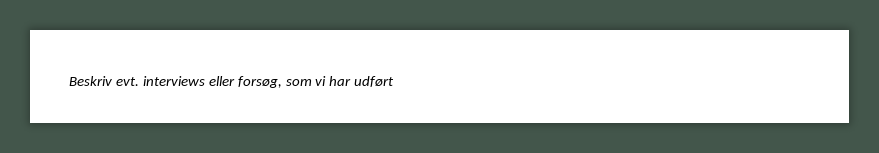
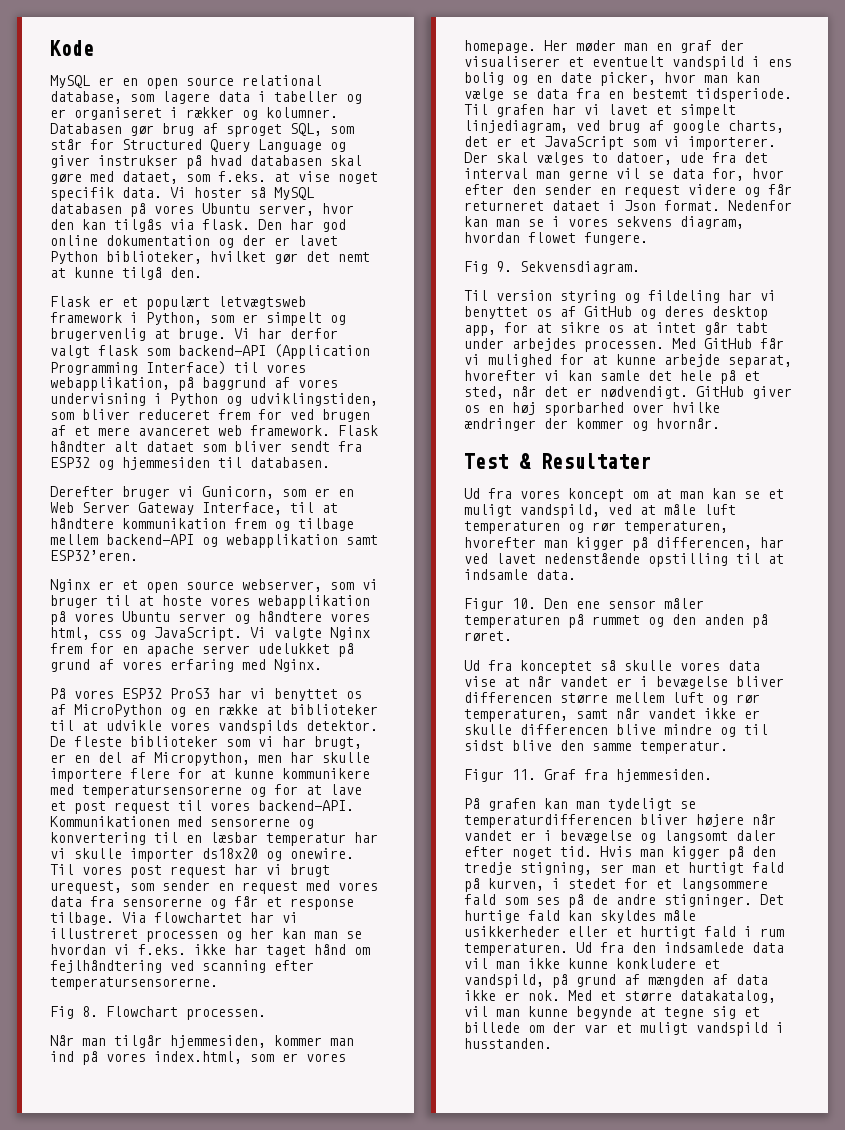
[69,76,395,88] Beskriv evt. interviews eller forsøg, som vi har udført -> [50,40,94,56] [50,75,322,89] [50,91,362,104] [50,107,338,120] [50,123,354,137] [50,139,346,152] [50,155,362,169] [50,171,378,184] [50,187,314,201] [50,203,354,217] [50,219,346,232] [50,235,338,248] [50,251,370,264] [50,267,202,280] [50,296,306,310] [50,312,346,326] [50,328,338,341] [50,344,370,359] [50,361,306,375] [50,377,338,391] [50,393,378,406] [50,409,370,422] [50,425,378,436] [50,441,362,452] [50,457,330,470] [50,486,354,499] [50,502,338,515] [50,518,354,531] [50,534,378,548] [50,550,138,561] [50,579,378,593] [50,595,370,609] [50,611,370,625] [50,627,370,641] [50,643,354,657] [50,659,322,672] [50,688,362,701] [50,704,378,717] [50,720,378,734] [50,736,362,749] [50,752,370,766] [50,768,370,782] [50,784,362,798] [50,800,354,814] [50,816,314,829] [50,832,378,846] [50,848,354,862] [50,864,330,878] [50,880,378,894] [50,896,354,910] [50,912,298,925] [50,928,362,942] [50,944,370,957] [50,960,314,973] [50,977,218,990] [50,1006,266,1020] [50,1035,354,1048] [50,1051,346,1065] [464,40,744,54] [464,56,792,70] [464,72,760,86] [464,88,792,102] [464,104,736,118] [464,120,784,133] [464,136,776,150] [464,152,768,165] [464,168,784,181] [464,184,792,198] [464,200,792,211] [464,216,744,229] [464,232,648,245] [464,261,640,274] [464,290,776,303] [464,306,768,320] [464,322,768,336] [464,338,784,352] [464,354,792,368] [464,370,760,384] [464,386,792,399] [464,402,720,416] [464,418,720,431] [464,453,651,469] [464,488,784,502] [464,504,736,518] [464,521,728,534] [464,537,784,551] [464,553,784,567] [464,569,576,580] [464,598,704,611] [464,614,768,628] [464,631,512,642] [464,660,760,674] [464,676,784,689] [464,692,760,705] [464,708,760,722] [464,724,768,737] [464,740,728,754] [464,769,712,782] [464,798,696,811] [464,814,776,828] [464,830,776,843] [464,846,776,860] [464,862,784,875] [464,878,768,892] [464,894,784,908] [464,910,696,923] [464,926,784,939] [464,942,784,956] [464,958,720,969] [464,974,768,988] [464,990,776,1003] [464,1006,760,1019] [464,1022,784,1036] [464,1038,552,1049] Kode // MySQL er en open source relational database, som lagere data i tabeller og er organiseret i rækker og kolumner. Databasen gør brug af sproget SQL, som står for Structured Query Language og giver instrukser på hvad databasen skal gøre med dataet, som f.eks. at vise noget specifik data. Vi hoster så MySQL databasen på vores Ubuntu server, hvor den kan tilgås via flask. Den har god online dokumentation og der er lavet Python biblioteker, hvilket gør det nemt at kunne tilgå den. // Flask er et populært letvægtsweb framework i Python, som er simpelt og brugervenlig at bruge. Vi har derfor valgt flask som backend-API (Application Programming Interface) til vores webapplikation, på baggrund af vores undervisning i Python og udviklingstiden, som bliver reduceret frem for ved brugen af et mere avanceret web framework. Flask håndter alt dataet som bliver sendt fra ESP32 og hjemmesiden til databasen. // Derefter bruger vi Gunicorn, som er en Web Server Gateway Interface, til at håndtere kommunikation frem og tilbage mellem backend-API og webapplikation samt ESP32’eren. // Nginx er et open source webserver, som vi bruger til at hoste vores webapplikation på vores Ubuntu server og håndtere vores html, css og JavaScript. Vi valgte Nginx frem for en apache server udelukket på grund af vores erfaring med Nginx. // På vores ESP32 ProS3 har vi benyttet os af MicroPython og en række at biblioteker til at udvikle vores vandspilds detektor. De fleste biblioteker som vi har brugt, er en del af Micropython, men har skulle importere flere for at kunne kommunikere med temperatursensorerne og for at lave et post request til vores backend-API. Kommunikationen med sensorerne og konvertering til en læsbar temperatur har vi skulle importer ds18x20 og onewire. Til vores post request har vi brugt urequest, som sender en request med vores data fra sensorerne og får et response tilbage. Via flowchartet har vi illustreret processen og her kan man se hvordan vi f.eks. ikke har taget hånd om fejlhåndtering ved scanning efter temperatursensorerne. // Fig 8. Flowchart processen. // Når man tilgår hjemmesiden, kommer man ind på vores index.html, som er vores homepage. Her møder man en graf der visualiserer et eventuelt vandspild i ens bolig og en date picker, hvor man kan vælge se data fra en bestemt tidsperiode. Til grafen har vi lavet et simpelt linjediagram, ved brug af google charts, det er et JavaScript som vi importerer. Der skal vælges to datoer, ude fra det interval man gerne vil se data for, hvor efter den sender en request videre og får returneret dataet i Json format. Nedenfor kan man se i vores sekvens diagram, hvordan flowet fungere. // Fig 9. Sekvensdiagram. // Til version styring og fildeling har vi benyttet os af GitHub og deres desktop app, for at sikre os at intet går tabt under arbejdes processen. Med GitHub får vi mulighed for at kunne arbejde separat, hvorefter vi kan samle det hele på et sted, når det er nødvendigt. GitHub giver os en høj sporbarhed over hvilke ændringer der kommer og hvornår. // Test & Resultater // Ud fra vores koncept om at man kan se et muligt vandspild, ved at måle luft temperaturen og rør temperaturen, hvorefter man kigger på differencen, har ved lavet nedenstående opstilling til at indsamle data. // Figur 10. Den ene sensor måler temperaturen på rummet og den anden på røret. // Ud fra konceptet så skulle vores data vise at når vandet er i bevægelse bliver differencen større mellem luft og rør temperaturen, samt når vandet ikke er skulle differencen blive mindre og til sidst blive den samme temperatur. // Figur 11. Graf fra hjemmesiden. // På grafen kan man tydeligt se temperaturdifferencen bliver højere når vandet er i bevægelse og langsomt daler efter noget tid. Hvis man kigger på den tredje stigning, ser man et hurtigt fald på kurven, i stedet for et langsommere fald som ses på de andre stigninger. Det hurtige fald kan skyldes måle usikkerheder eller et hurtigt fald i rum temperaturen. Ud fra den indsamlede data vil man ikke kunne konkludere et vandspild, på grund af mængden af data ikke er nok. Med et større datakatalog, vil man kunne begynde at tegne sig et billede om der var et muligt vandspild i husstanden.

